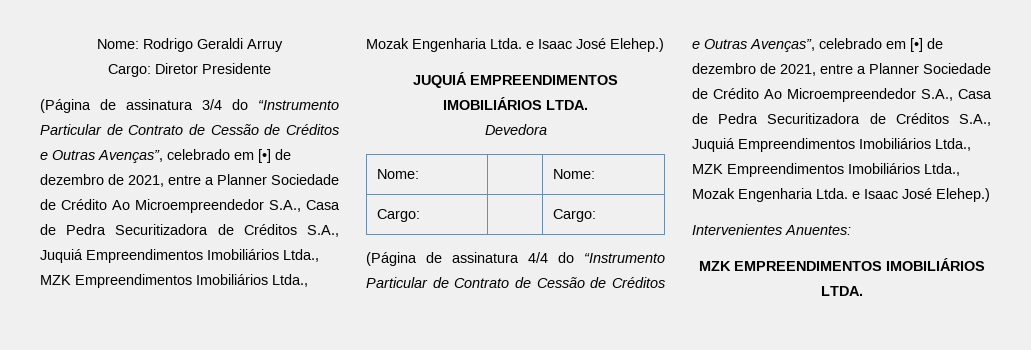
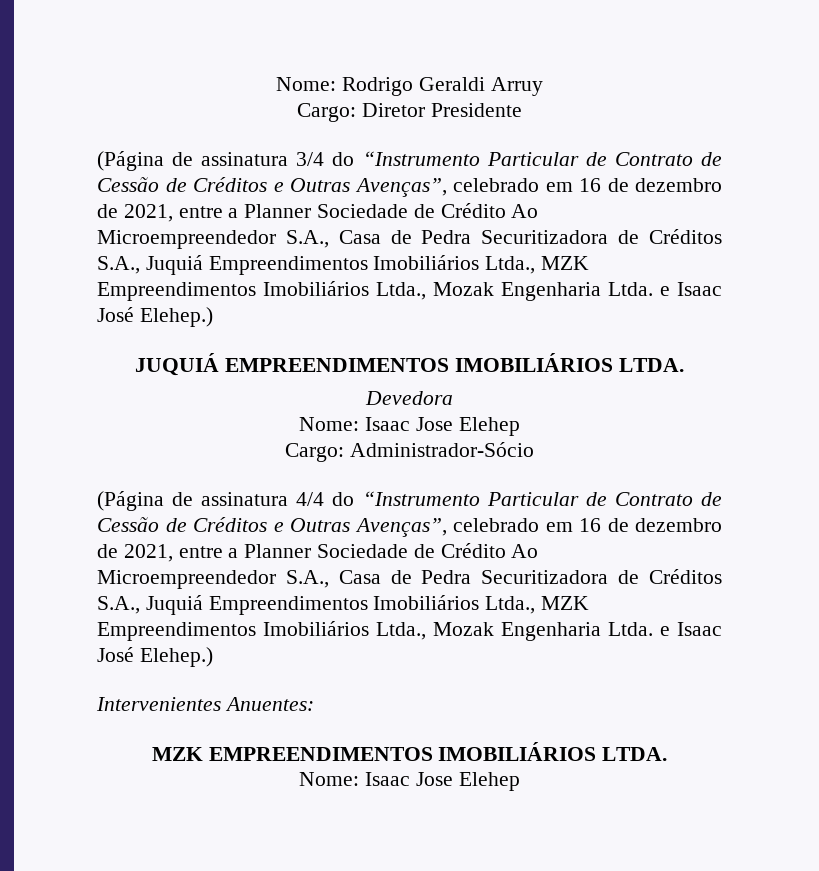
[258,149,271,163] [•] -> [579,178,601,192] 16
[377,169,420,179] [553,169,596,179] [377,209,421,222] [553,209,597,222] // Nome: | | Nome: // Cargo: | | Cargo: -> [299,417,520,436] [285,442,534,462] // Nome: Isaac Jose Elehep // Cargo: Administrador-Sócio
[910,38,923,52] [•] -> [579,518,601,532] 16
(863, 291) none -> [299,772,520,791] // Nome: Isaac Jose Elehep

